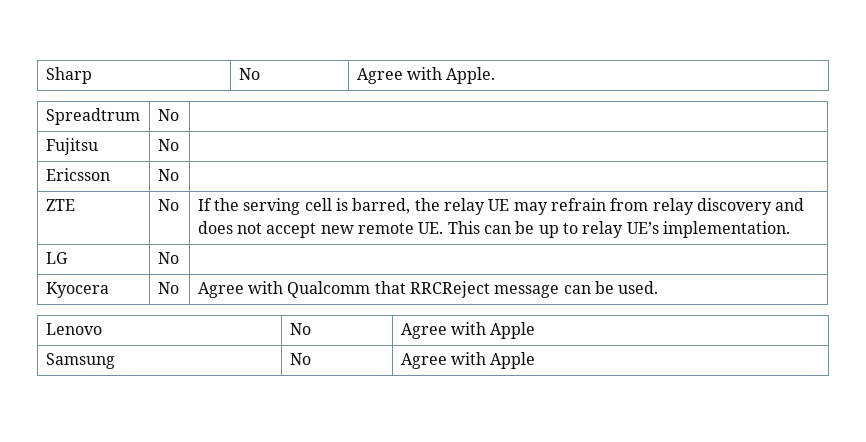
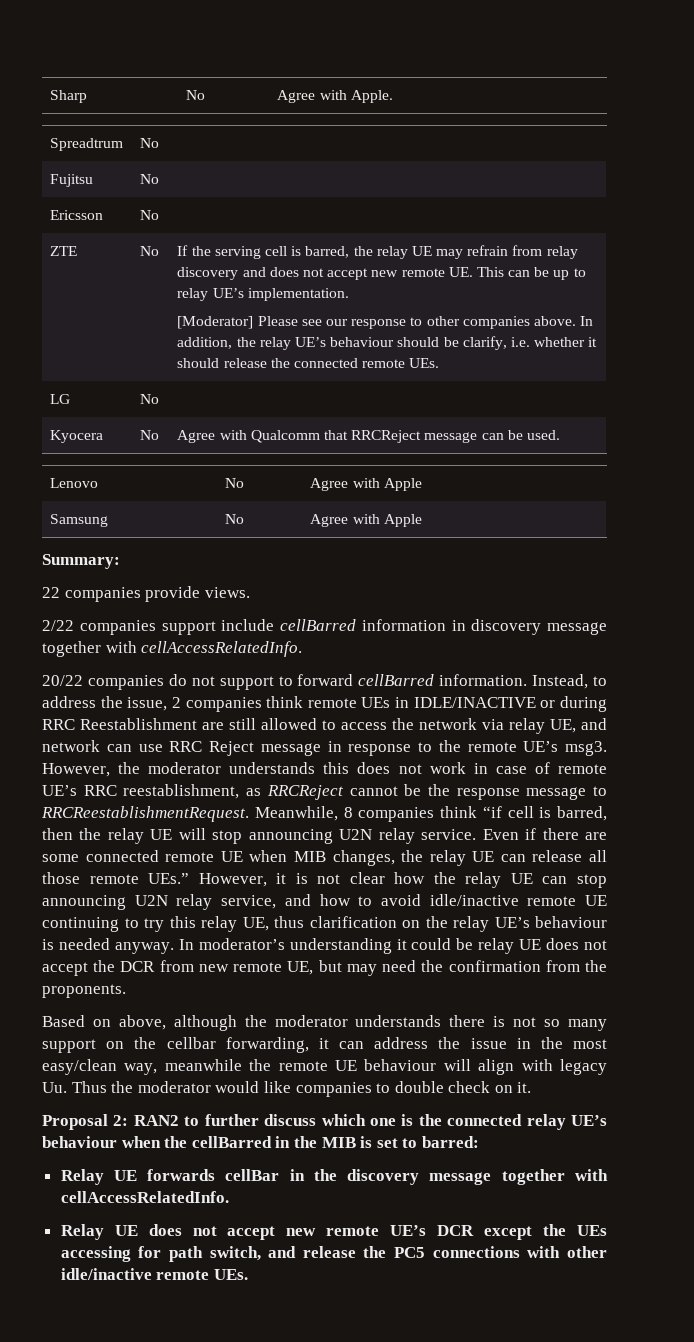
(790, 229) none -> [177,316,594,329] [177,336,598,350] [177,358,440,368] // [Moderator] Please see our response to other companies above. In addition, the relay UE’s behaviour should be clarify, i.e. whether it should release the connected remote UEs.
(536, 360) none -> [42,554,120,569] [42,586,250,602] [42,619,607,635] [42,641,303,657] [42,674,607,690] [42,696,607,712] [42,718,607,734] [42,740,607,756] [42,762,607,777] [42,784,607,800] [41,806,607,822] [42,828,607,844] [42,850,607,866] [42,872,608,888] [42,894,607,910] [42,916,607,932] [42,938,607,954] [42,960,607,976] [42,984,126,998] [42,1015,608,1031] [42,1037,608,1053] [42,1059,607,1075] [42,1081,532,1097] [42,1114,607,1130] [42,1136,479,1148] [60,1169,608,1185] [60,1191,229,1203] [60,1224,607,1240] [60,1246,607,1262] [60,1268,248,1280] // Summary: // 22 companies provide views. // 2/22 companies support include cellBarred information in discovery message together with cellAccessRelatedInfo. // 20/22 companies do not support to forward cellBarred information. Instead, to address the issue, 2 companies think remote UEs in IDLE/INACTIVE or during RRC Reestablishment are still allowed to access the network via relay UE, and network can use RRC Reject message in response to the remote UE’s msg3. However, the moderator understands this does not work in case of remote UE’s RRC reestablishment, as RRCReject cannot be the response message to RRCReestablishmentRequest. Meanwhile, 8 companies think “if cell is barred, then the relay UE will stop announcing U2N relay service. Even if there are some connected remote UE when MIB changes, the relay UE can release all those remote UEs.” However, it is not clear how the relay UE can stop announcing U2N relay service, and how to avoid idle/inactive remote UE continuing to try this relay UE, thus clarification on the relay UE’s behaviour is needed anyway. In moderator’s understanding it could be relay UE does not accept the DCR from new remote UE, but may need the confirmation from the proponents. // Based on above, although the moderator understands there is not so many support on the cellbar forwarding, it can address the issue in the most easy/clean way, meanwhile the remote UE behaviour will align with legacy Uu. Thus the moderator would like companies to double check on it. // Proposal 2: RAN2 to further discuss which one is the connected relay UE’s behaviour when the cellBarred in the MIB is set to barred: // Relay UE forwards cellBar in the discovery message together with cellAccessRelatedInfo. // Relay UE does not accept new remote UE’s DCR except the UEs accessing for path switch, and release the PC5 connections with other idle/inactive remote UEs.

